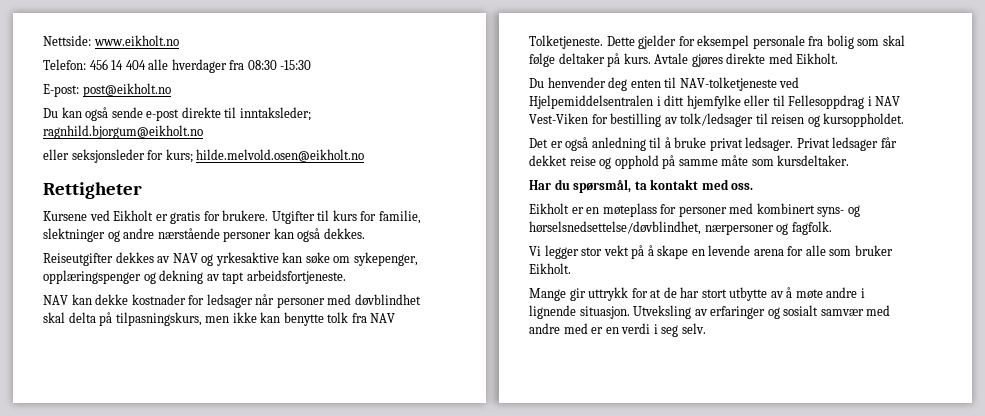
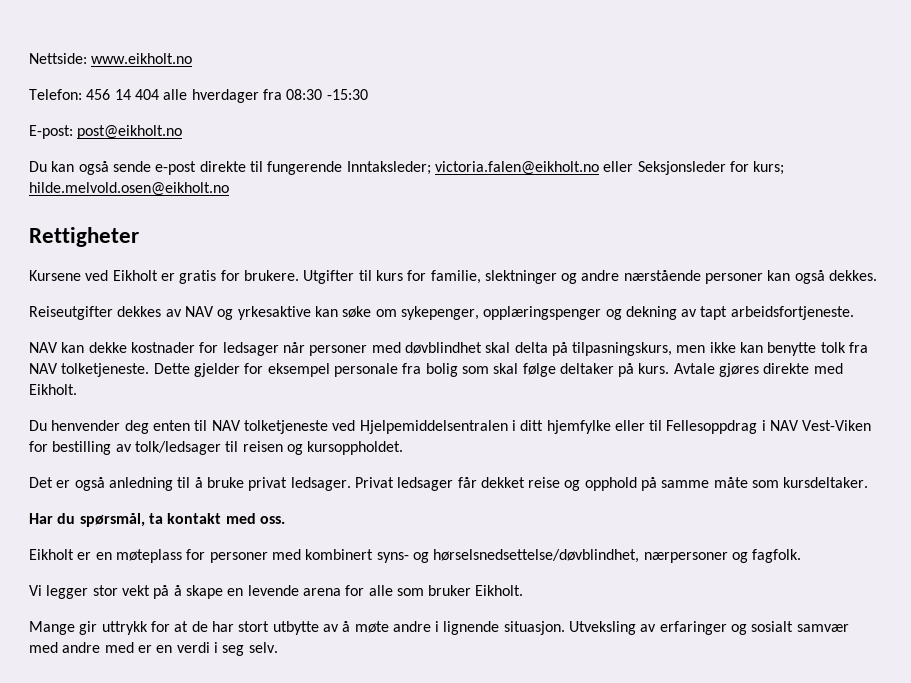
[239,107,311,121] [43,125,203,139] [43,149,145,163] inntaksleder; ragnhild.bjorgum@eikholt.no // eller seksjonsleder -> [267,161,726,175] fungerende Inntaksleder; victoria.falen@eikholt.no eller Seksjonsleder
[529,35,603,49] Tolketjeneste. -> [61,363,150,377] tolketjeneste.
[679,77,777,91] NAV-tolketjeneste -> [211,420,328,434] NAV tolketjeneste

